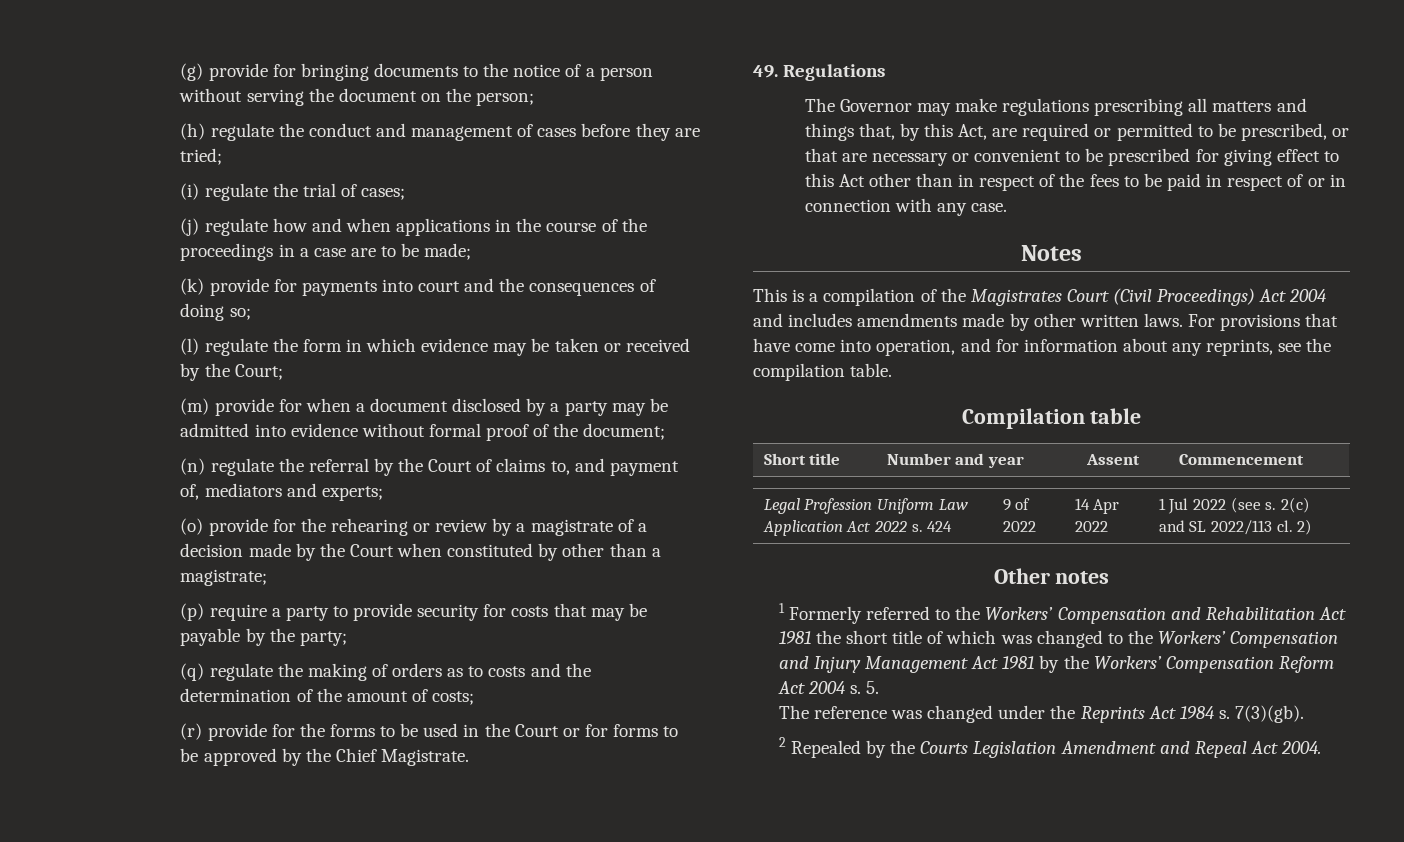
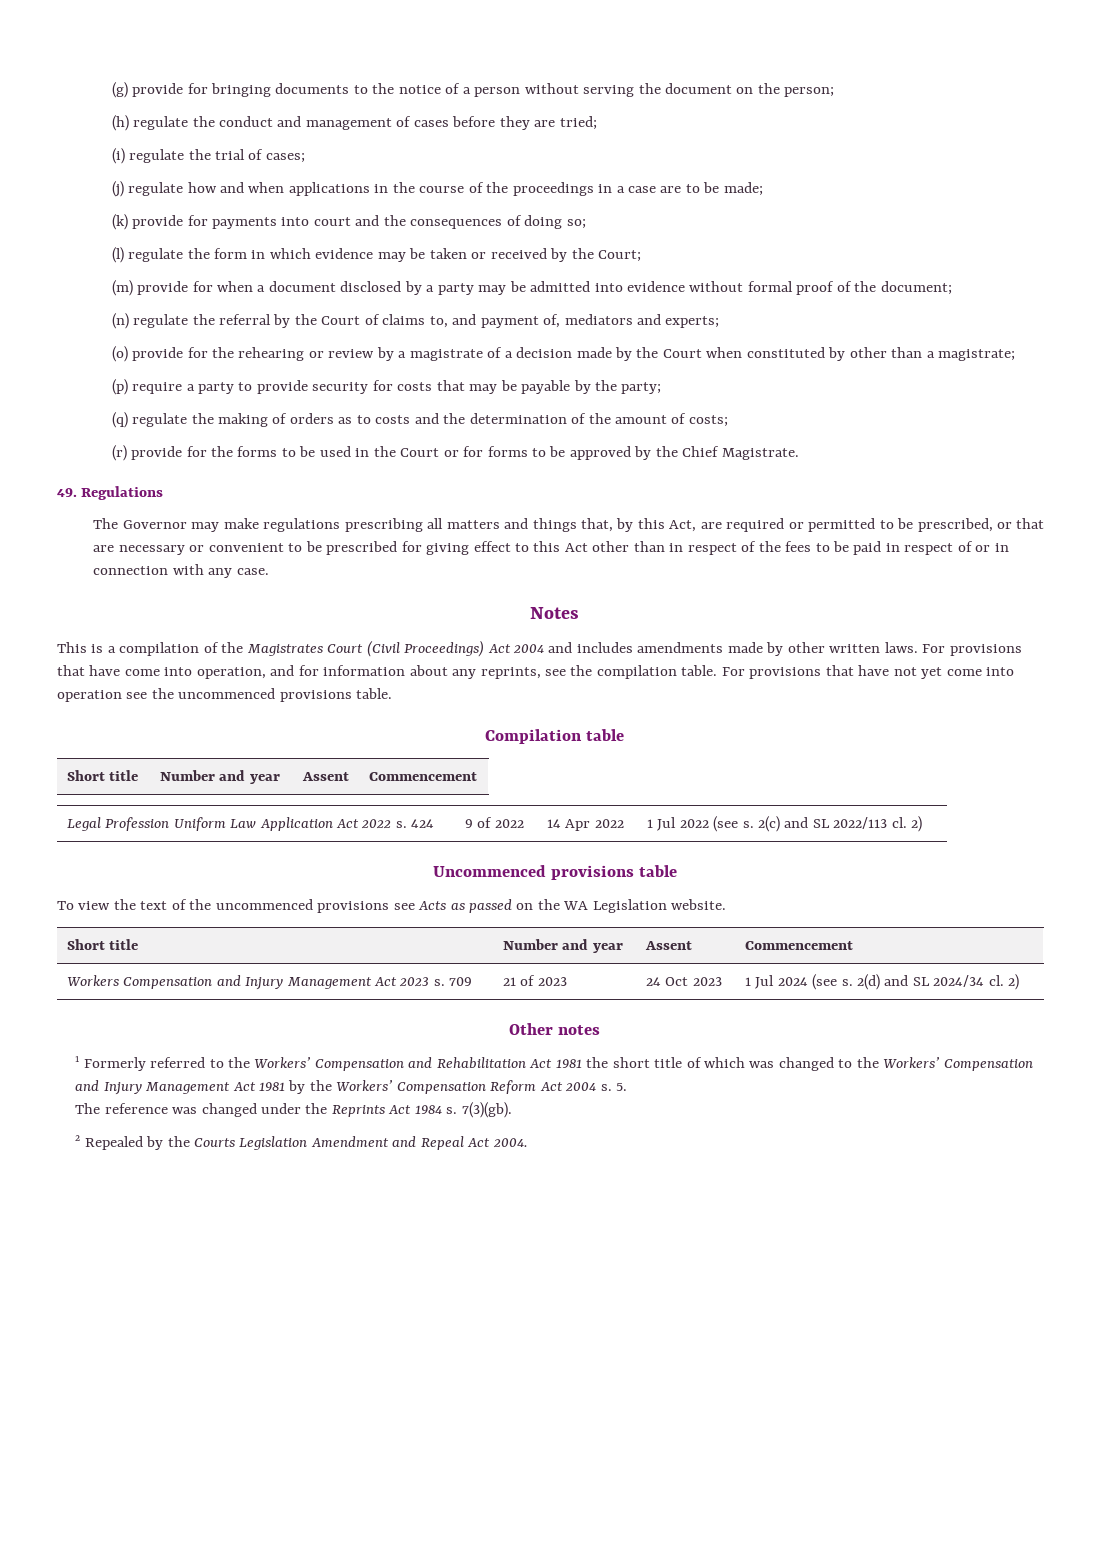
(893, 370) none -> [721,665,1015,679] [57,688,393,702] For provisions that have not yet come into operation see the uncommenced provisions table.
(1313, 527) none -> [432,865,677,880] [57,899,727,913] [66,939,139,950] [502,939,623,953] [644,941,692,950] [744,941,853,950] [66,975,473,990] [502,975,567,986] [645,977,722,986] [744,974,1020,990] // Uncommenced provisions table // To view the text of the uncommenced provisions see Acts as passed on the WA Legislation website. // Short title | Number and year | Assent | Commencement // Workers Compensation and Injury Management Act 2023 s. 709 | 21 of 2023 | 24 Oct 2023 | 1 Jul 2024 (see s. 2(d) and SL 2024/34 cl. 2)

